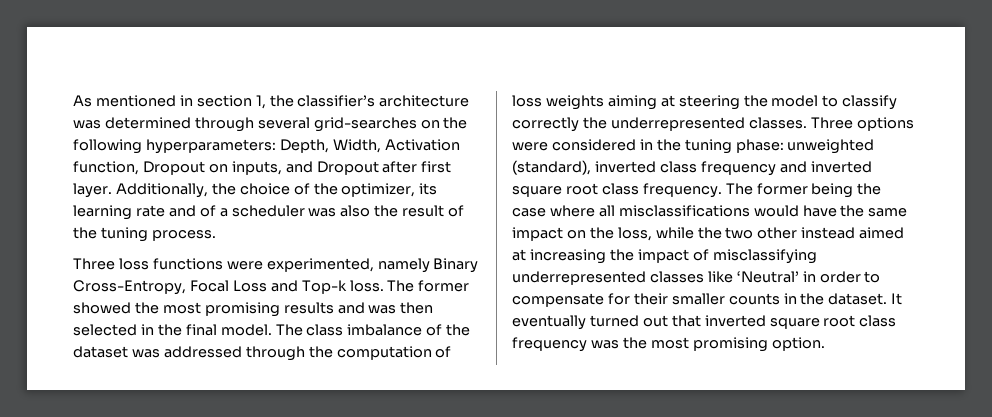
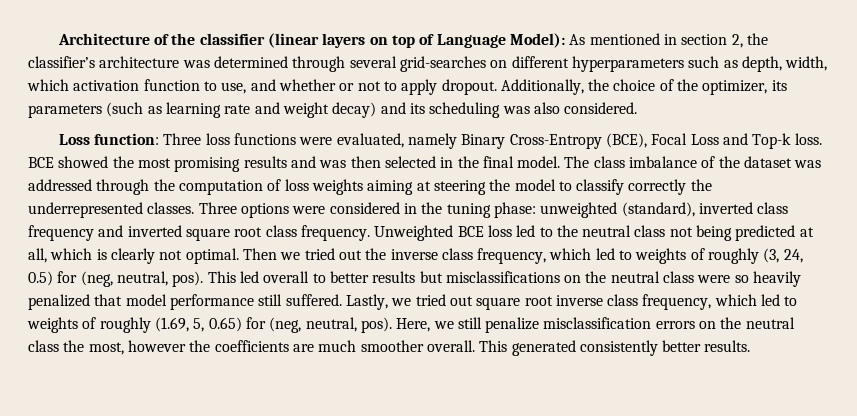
(73, 101) none -> [57,33,565,48] Architecture of the classifier (linear layers on top of Language Model):
[255,95,266,109] 1, -> [731,34,743,48] 2,
[443,117,468,129] [73,139,460,154] [73,161,452,175] [73,183,112,198] the following hyperparameters: Depth, Width, Activation function, Dropout on inputs, and Dropout after first layer. -> [511,56,828,72] [27,79,497,95] different hyperparameters such as depth, width, which activation function to use, and whether or not to apply dropout.
[73,205,465,220] [73,227,216,242] learning rate and of a scheduler was also the result of the tuning process. // -> [28,102,638,118] [58,133,160,145] parameters (such as learning rate and weight decay) and its scheduling was also considered. // Loss function:
[266,258,374,272] experimented, -> [336,133,404,148] evaluated,
[73,280,186,295] Cross-Entropy, -> [509,133,647,149] Cross-Entropy (BCE),
[387,280,470,292] The former -> [28,157,54,168] BCE
[725,183,882,198] [512,205,908,217] [512,227,905,241] [512,249,817,264] [512,271,881,285] [512,293,903,307] [512,315,897,330] [512,337,825,352] The former being the case where all misclassifications would have the same impact on the loss, while the two other instead aimed at increasing the impact of misclassifying underrepresented classes like ‘Neutral’ in order to compensate for their smaller counts in the dataset. It eventually turned out that inverted square root class frequency was the most promising option. -> [374,225,814,241] [28,248,803,264] [28,271,802,287] [28,294,798,310] [27,317,795,333] [28,340,751,356] Unweighted BCE loss led to the neutral class not being predicted at all, which is clearly not optimal. Then we tried out the inverse class frequency, which led to weights of roughly (3, 24, 0.5) for (neg, neutral, pos). This led overall to better results but misclassifications on the neutral class were so heavily penalized that model performance still suffered. Lastly, we tried out square root inverse class frequency, which led to weights of roughly (1.69, 5, 0.65) for (neg, neutral, pos). Here, we still penalize misclassification errors on the neutral class the most, however the coefficients are much smoother overall. This generated consistently better results.

